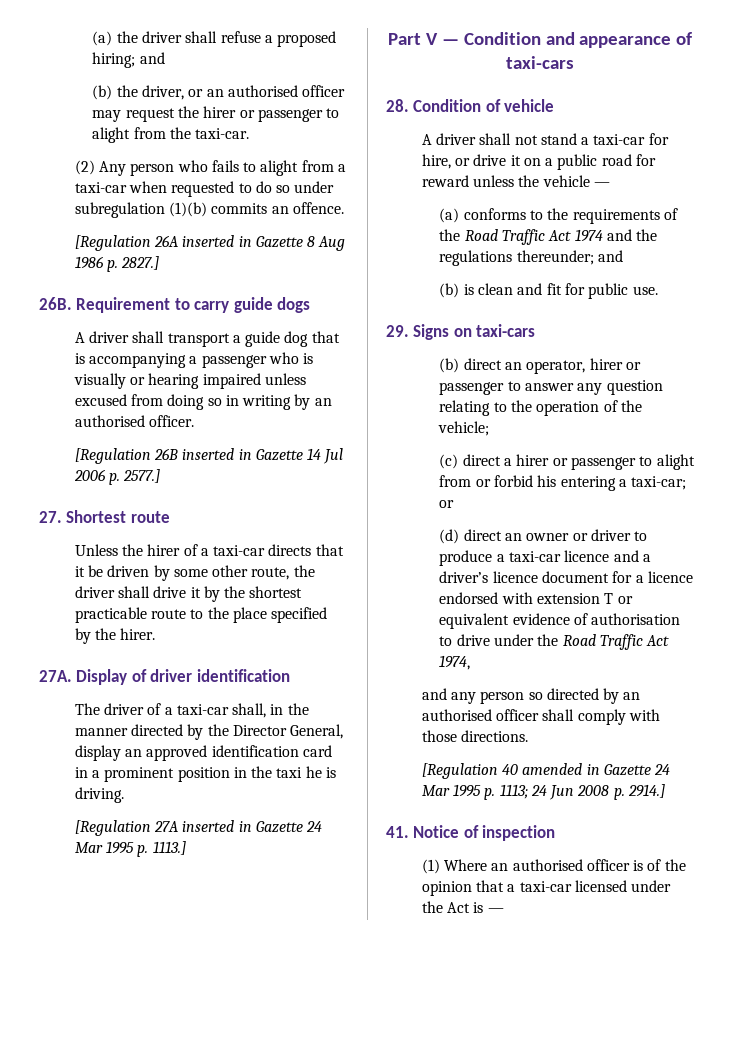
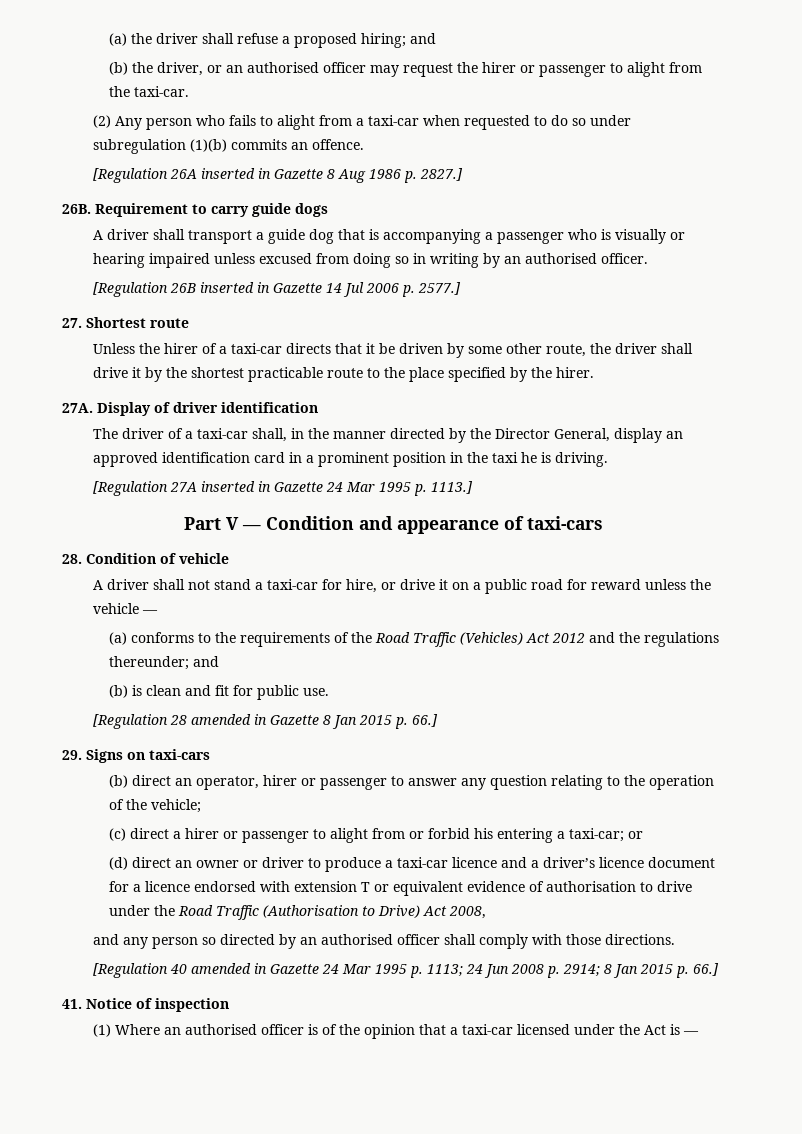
[548,229,603,242] Act 1974 -> [459,632,585,645] (Vehicles) Act 2012
(658, 290) none -> [93,714,439,729] // [Regulation 28 amended in Gazette 8 Jan 2015 p. 66.]
[646,635,670,646] [439,655,471,670] Act 1974, -> [262,905,486,919] (Authorisation to Drive) Act 2008,
[628,784,666,798] 2914.] -> [563,963,720,978] 2914; 8 Jan 2015 p. 66.]

